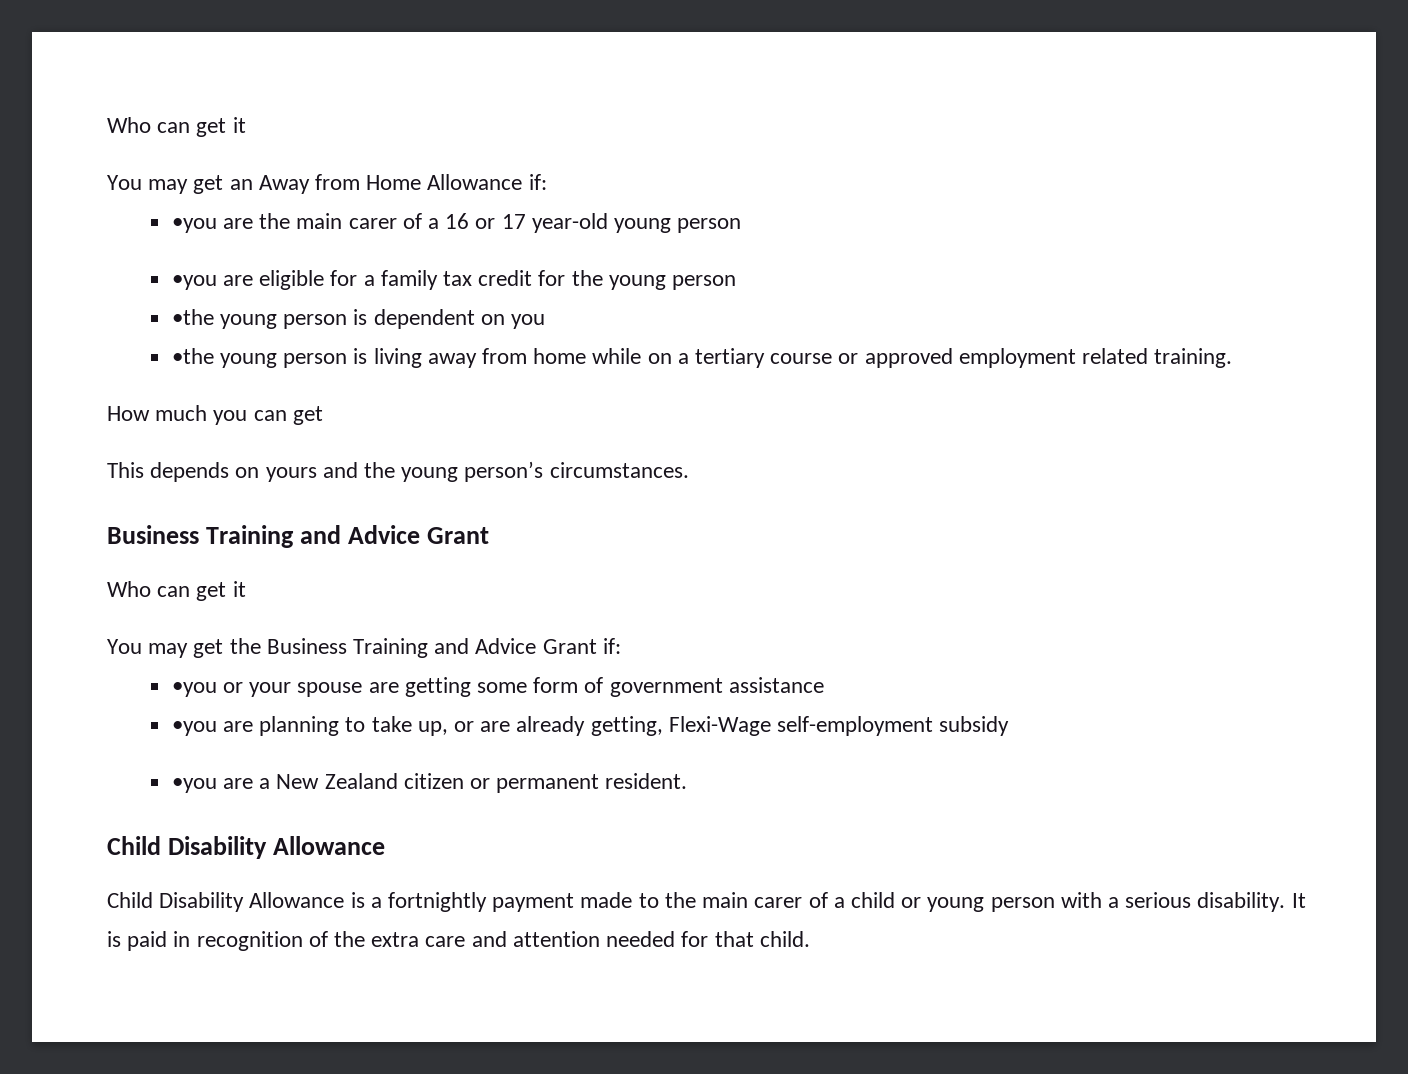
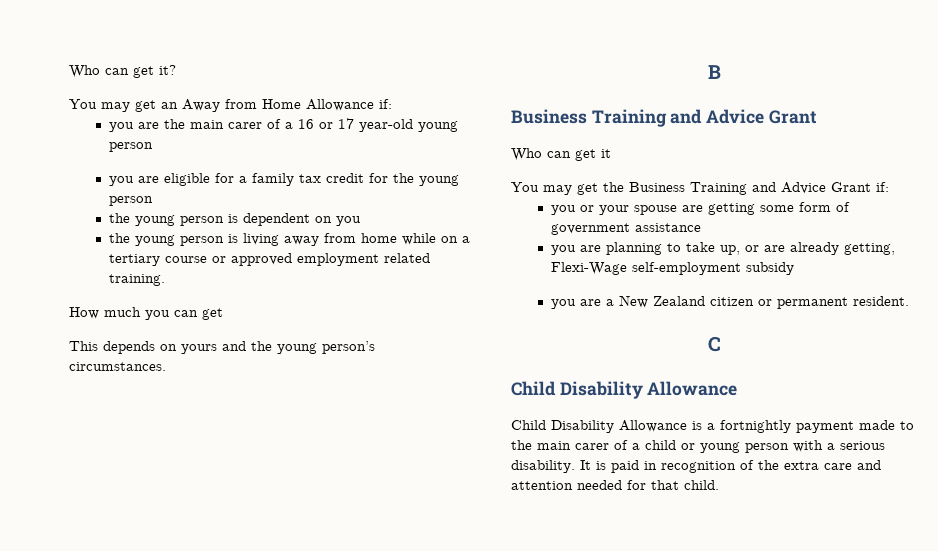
[107,117,246,137] Who can get it -> [69,65,176,78] Who can get it?
[171,218,217,233] •you -> [108,122,134,132] you
[171,275,217,290] •you -> [108,176,134,186] you
[171,309,214,325] •the -> [108,213,130,223] the
[171,348,214,364] •the -> [108,233,130,243] the
(689, 470) none -> [707,65,721,79] // B
[171,682,217,697] •you -> [550,205,576,215] you
[171,721,217,736] •you -> [550,245,576,255] you
[171,778,217,793] •you -> [550,299,576,309] you
(688, 781) none -> [707,336,721,352] // C

